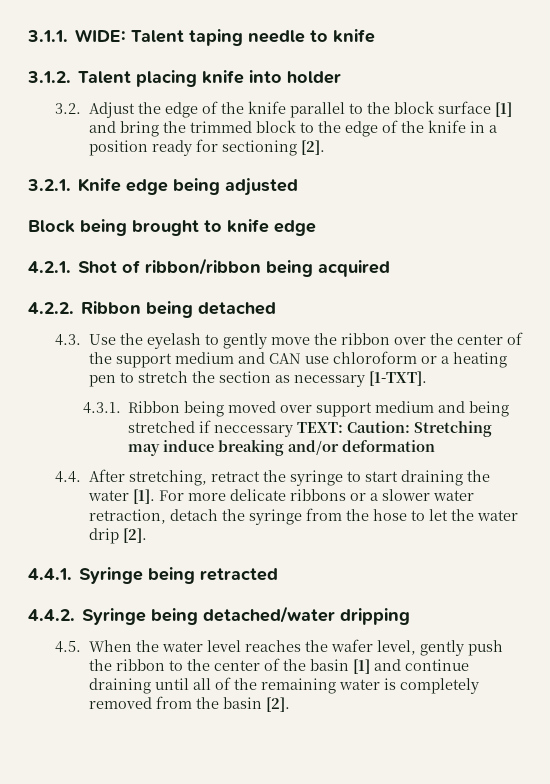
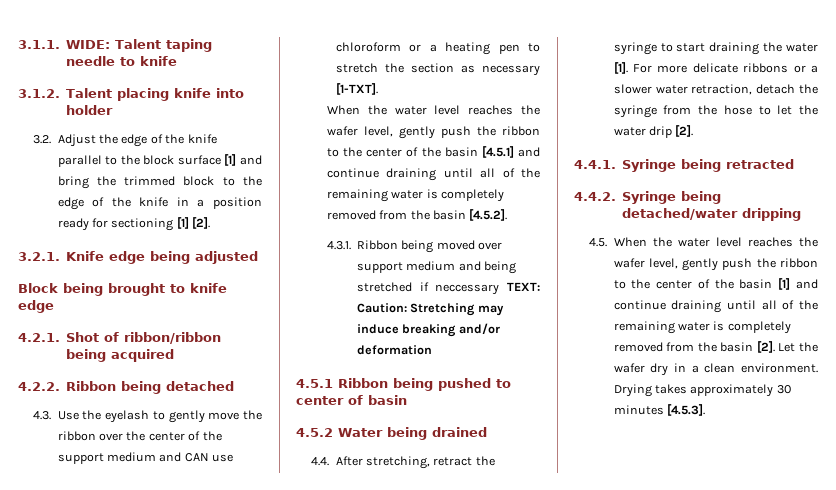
(297, 148) none -> [176,217,189,229] [1]
(427, 378) none -> [326,105,540,115] [326,126,540,139] [326,146,540,158] [326,168,540,181] [326,189,504,202] [326,209,508,221] // When the water level reaches the wafer level, gently push the ribbon to the center of the basin [4.5.1] and continue draining until all of the remaining water is completely removed from the basin [4.5.2].
(435, 446) none -> [296,378,511,391] [296,395,407,405] [296,427,487,440] // 4.5.1 Ribbon being pushed to center of basin // 4.5.2 Water being drained
(290, 704) none -> [778,342,818,352] [613,363,818,376] [613,384,791,397] [613,404,706,416] Let the wafer dry in a clean environment. Drying takes approximately 30 minutes [4.5.3].

